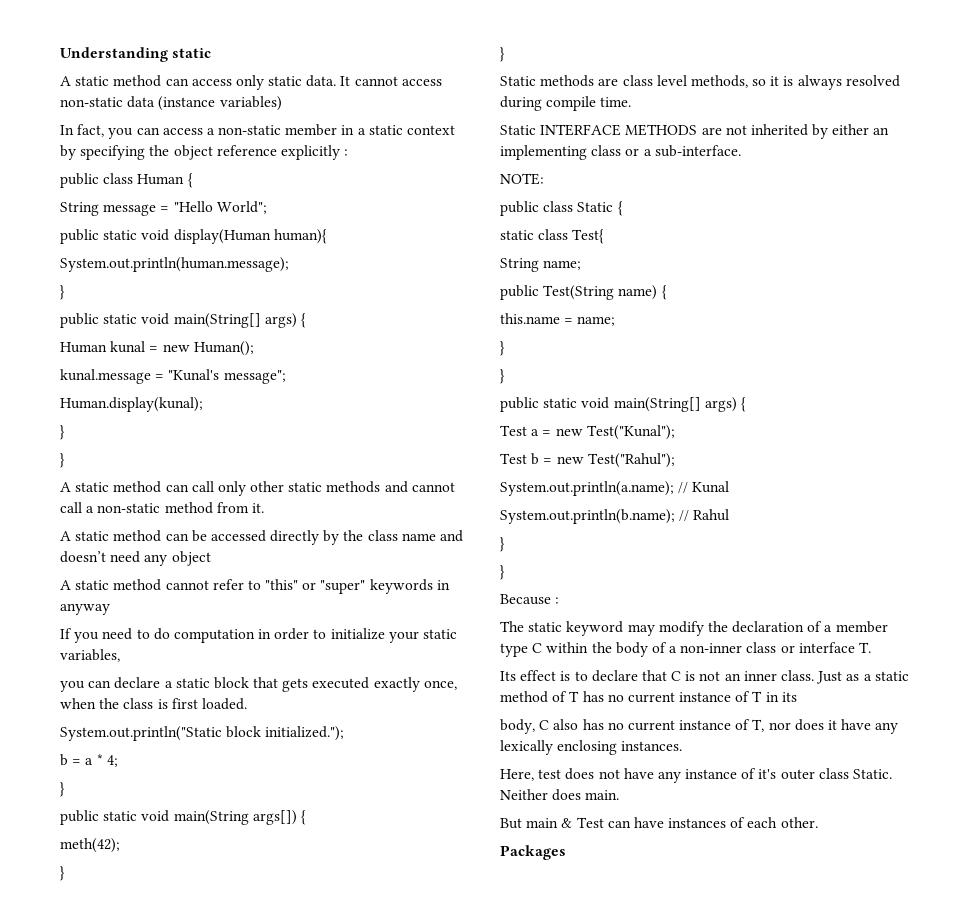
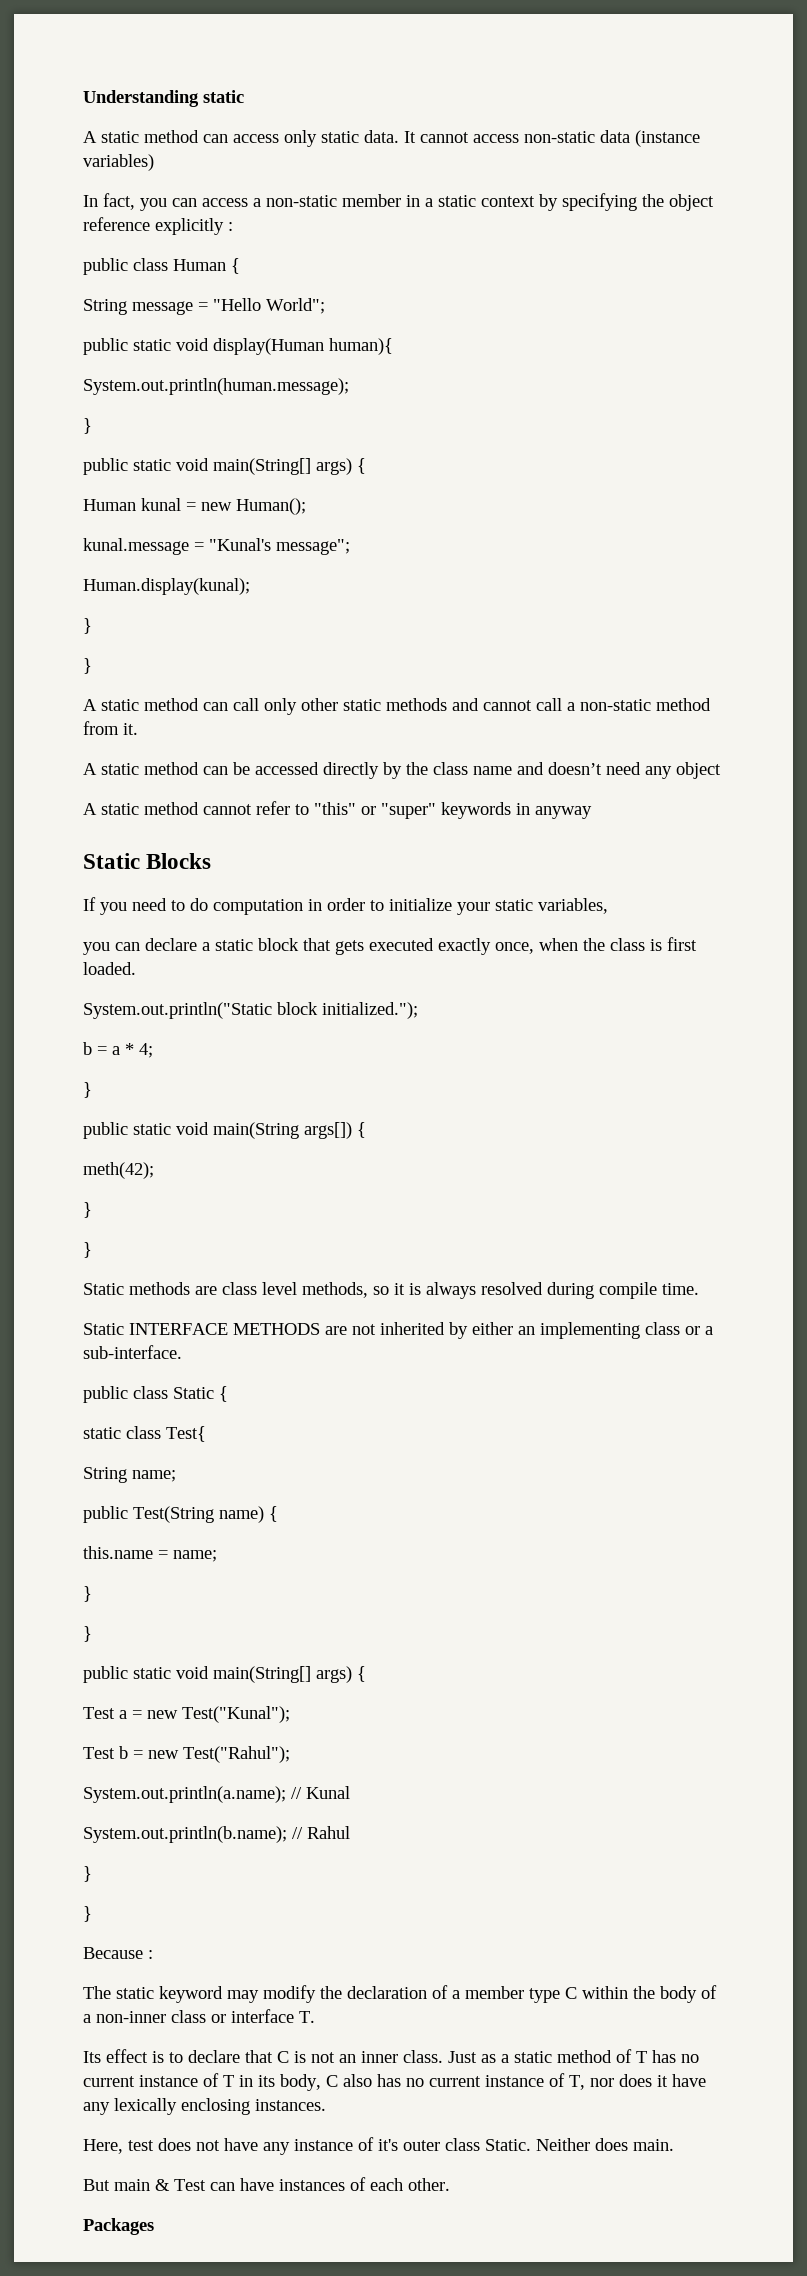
(110, 609) none -> [83,853,212,869] // Static Blocks
[500,173,544,185] // NOTE: -> (182, 1352) none
(797, 697) // -> (275, 2081) none

